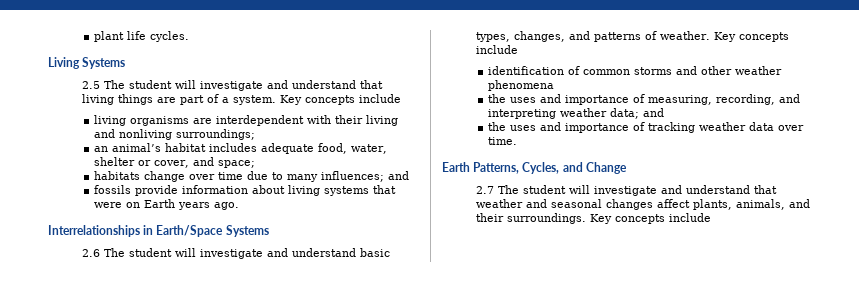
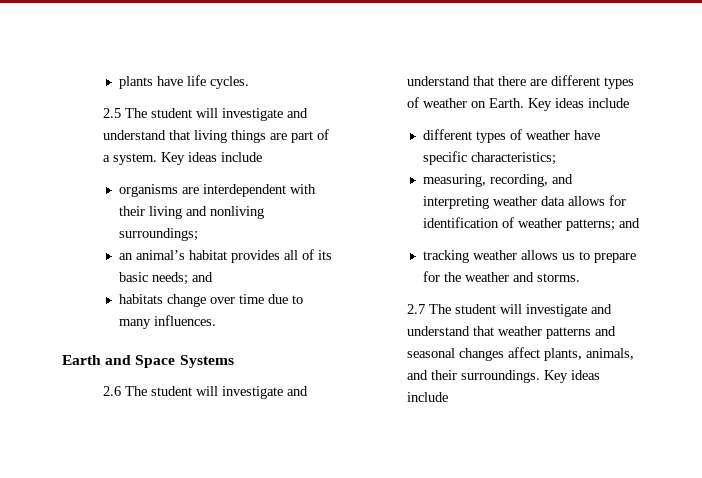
[93,31,124,42] plant -> [118,76,183,89] plants have
[48,57,126,69] // Living Systems -> (249, 82) none
[304,94,401,105] [93,115,126,126] concepts include // living -> [187,152,262,162] ideas include //
[208,143,387,154] [93,157,255,168] includes adequate food, water, shelter or cover, and space; -> [230,249,332,263] [118,272,213,285] provides all of its basic needs; and
[320,171,409,182] [93,185,396,196] [93,199,239,210] [48,225,224,237] influences; and // fossils provide information about living systems that were on Earth years ago. // Interrelationships in Earth/Space -> [153,315,216,326] [62,355,176,368] influences. // Earth and Space
[359,248,390,257] [475,31,789,42] [475,45,518,54] [487,66,782,75] [487,80,554,91] [487,94,645,105] basic types, changes, and patterns of weather. Key concepts include // identification of common storms and other weather phenomena // the uses and importance of -> [472,75,634,89] [406,97,629,111] [422,129,600,143] [422,151,556,165] that there are different types of weather on Earth. Key ideas include // different types of weather have specific characteristics; //
[609,108,664,119] [487,122,804,133] [487,137,517,145] [442,162,627,174] data; and // the uses and importance of tracking weather data over time. // Earth Patterns, Cycles, and Change -> [540,195,626,206] [422,217,640,231] [422,250,636,263] [422,271,580,282] data allows for identification of weather patterns; and // tracking weather allows us to prepare for the weather and storms.
(523, 203) none -> [545,327,591,339] patterns
[614,214,665,224] concepts -> [570,370,600,380] ideas

